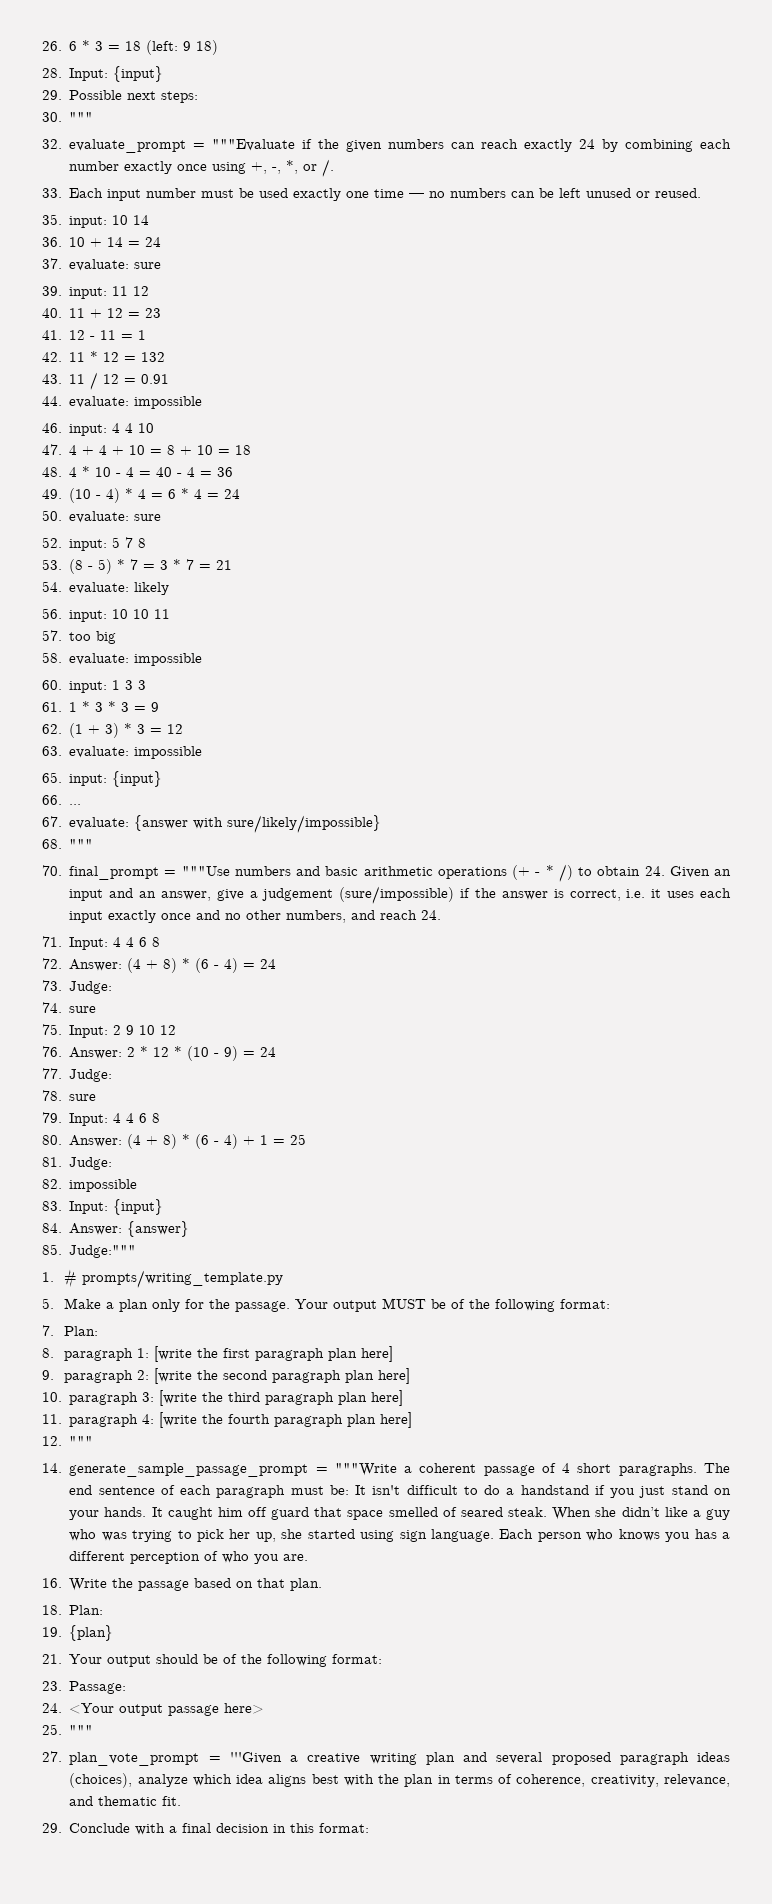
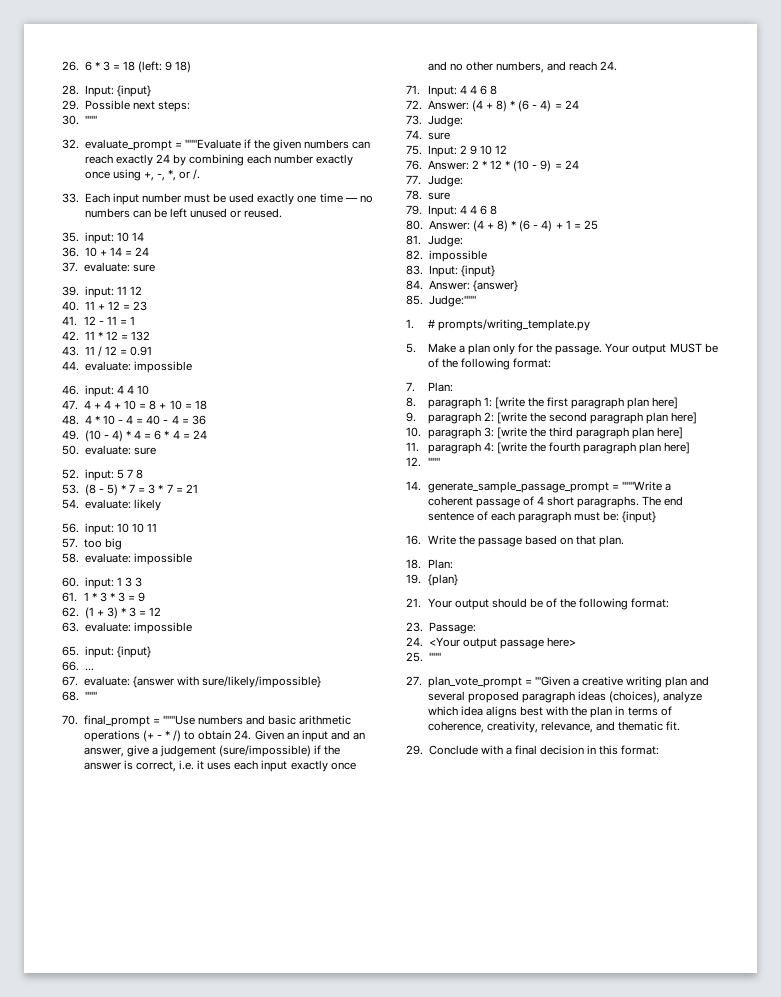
[355,1485,732,1498] [69,1507,731,1520] [69,1529,730,1542] [69,1551,309,1564] It isn't difficult to do a handstand if you just stand on your hands. It caught him off guard that space smelled of seared steak. When she didn’t like a guy who was trying to pick her up, she started using sign language. Each person who knows you has a different perception of who you are. -> [622,511,657,523] {input}

